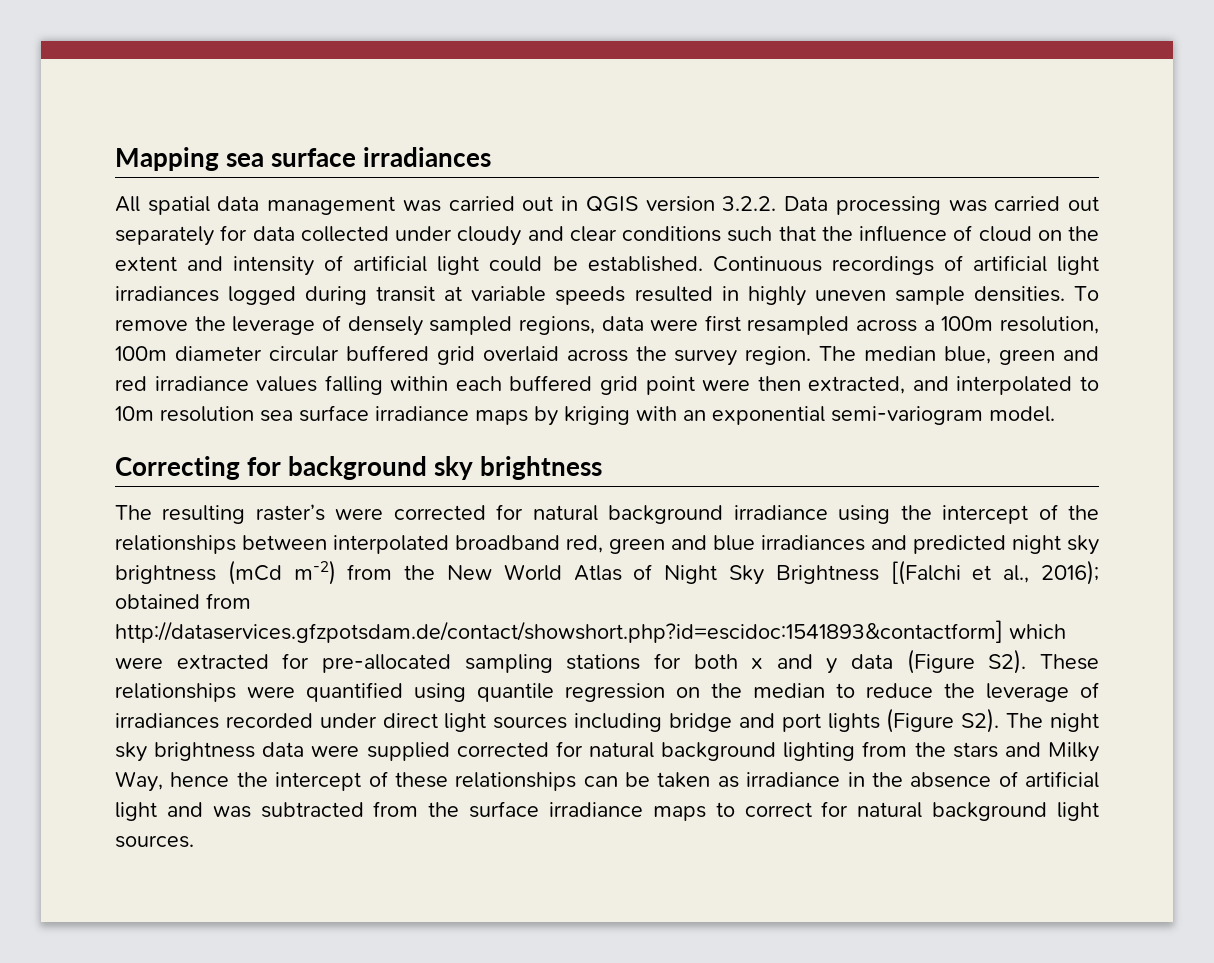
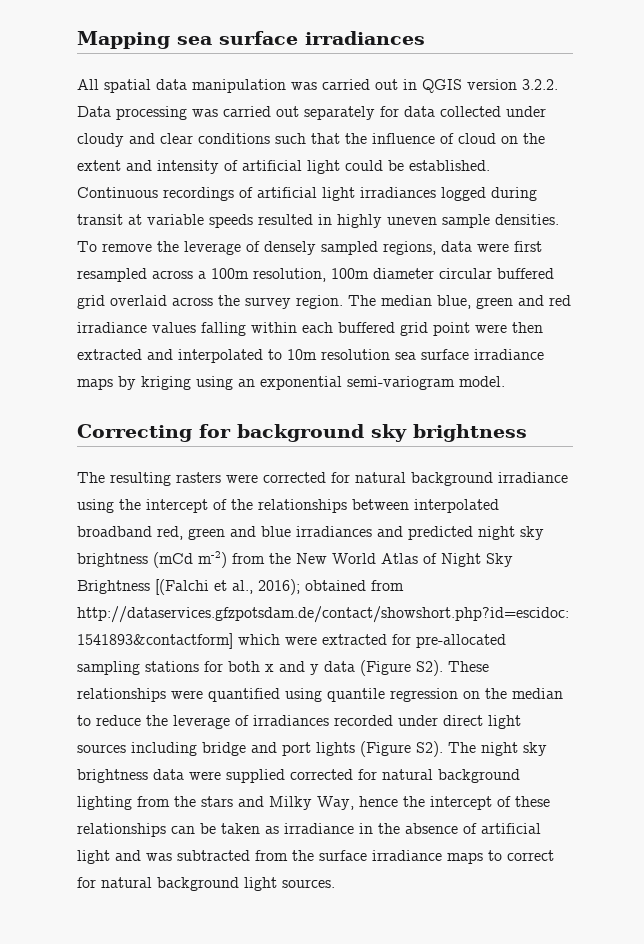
[267,196,396,215] management -> [192,79,286,93] manipulation
[808,376,906,394] extracted, -> [77,349,142,360] extracted
[636,406,677,421] with -> [196,376,233,390] using
[255,504,325,521] raster’s -> [176,472,221,483] rasters

